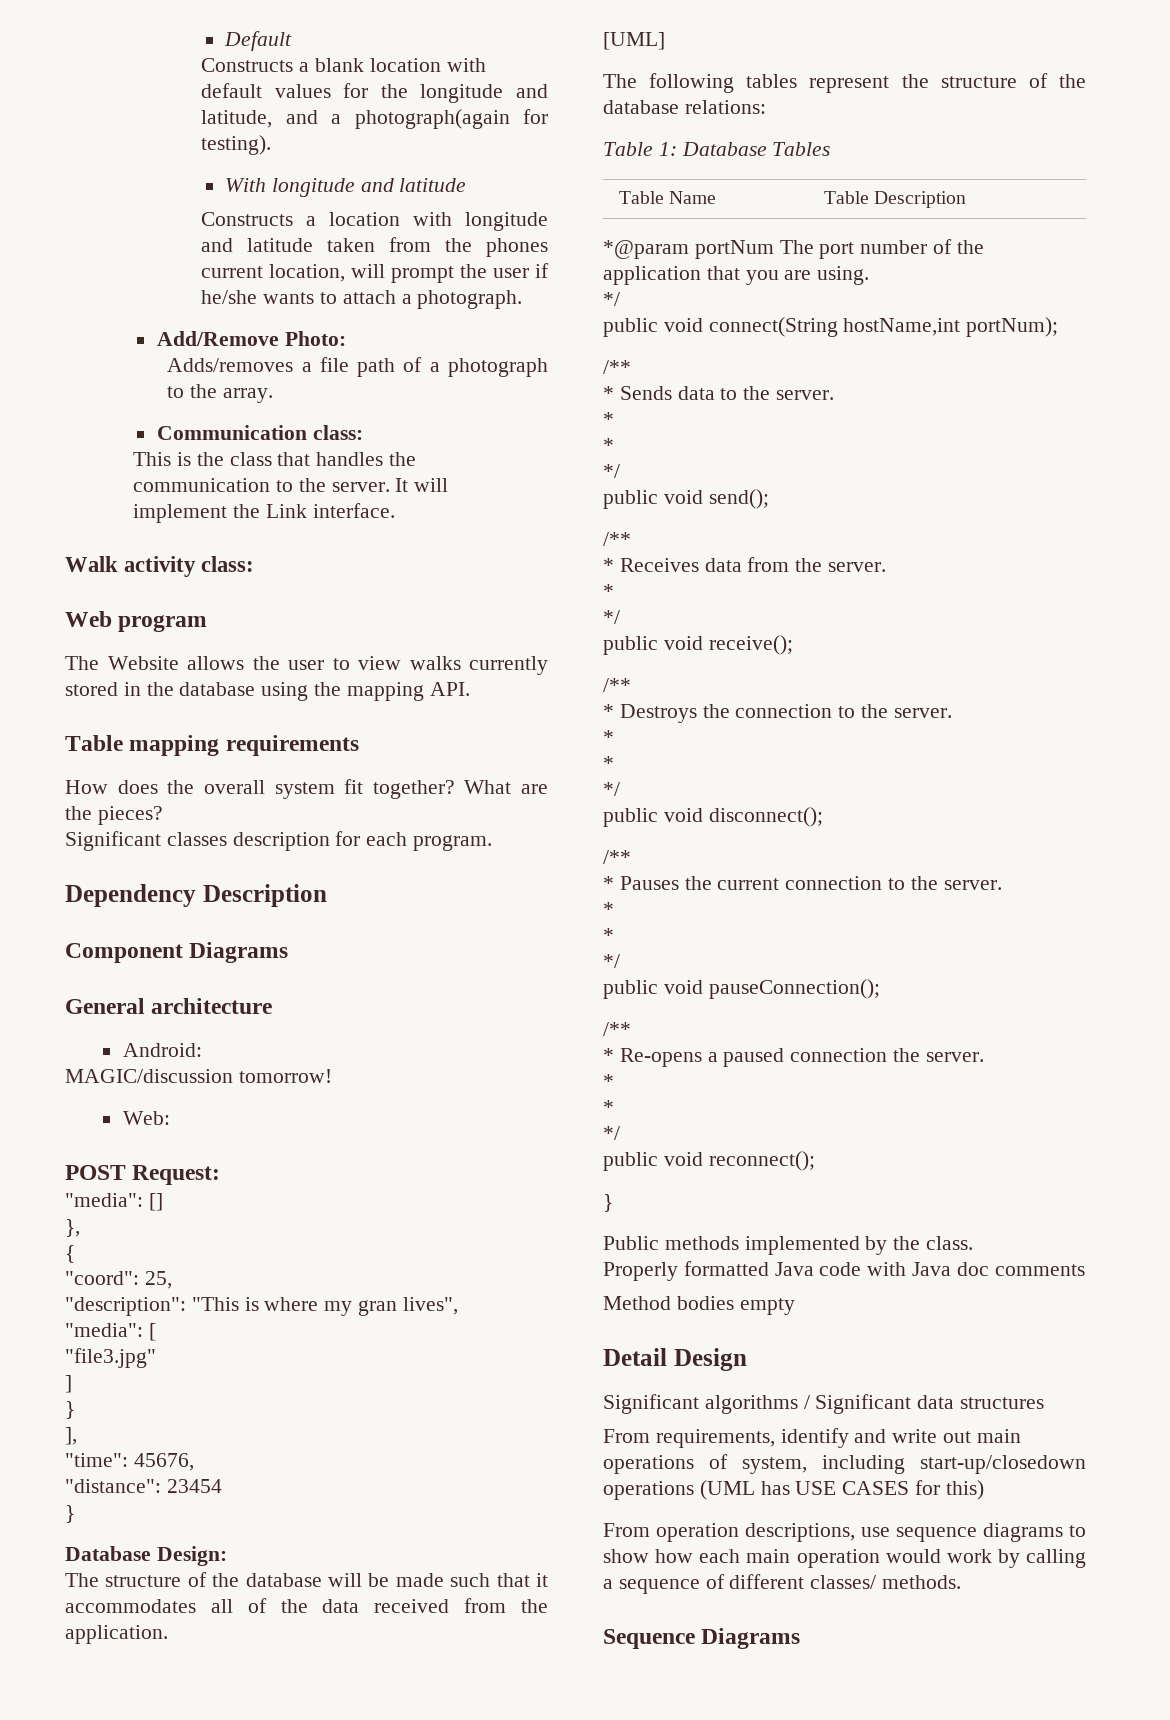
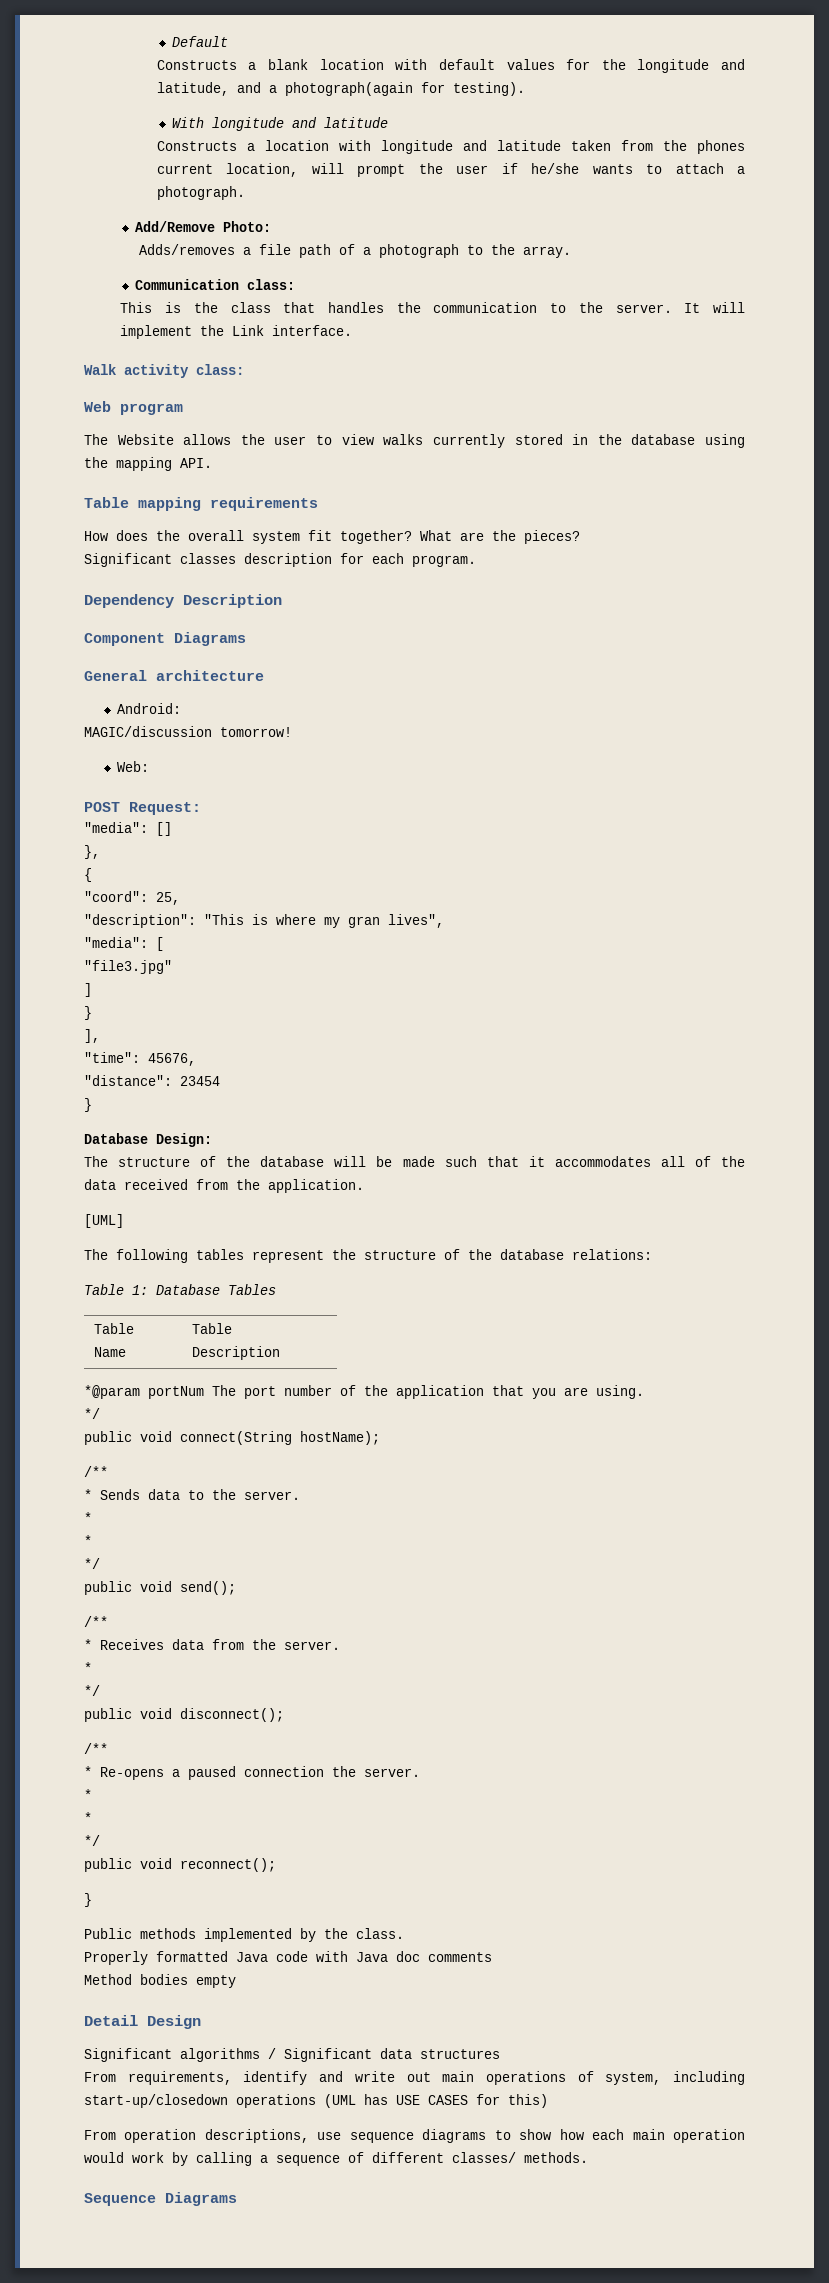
[843,317,1059,337] hostName,int portNum); -> [300,1431,380,1445] hostName);
[708,635,793,655] [603,678,631,692] [603,704,952,723] [603,730,614,744] [603,756,614,770] [603,782,620,796] [603,807,823,827] [603,850,631,864] [603,876,1002,890] [603,902,614,916] [603,928,614,942] [603,954,620,968] [603,979,880,999] receive(); // /** // * Destroys the connection to the server. // * // * // */ // public void disconnect(); // /** // * Pauses the current connection to the server. // * // * // */ // public void pauseConnection(); -> [180,1708,284,1722] disconnect();

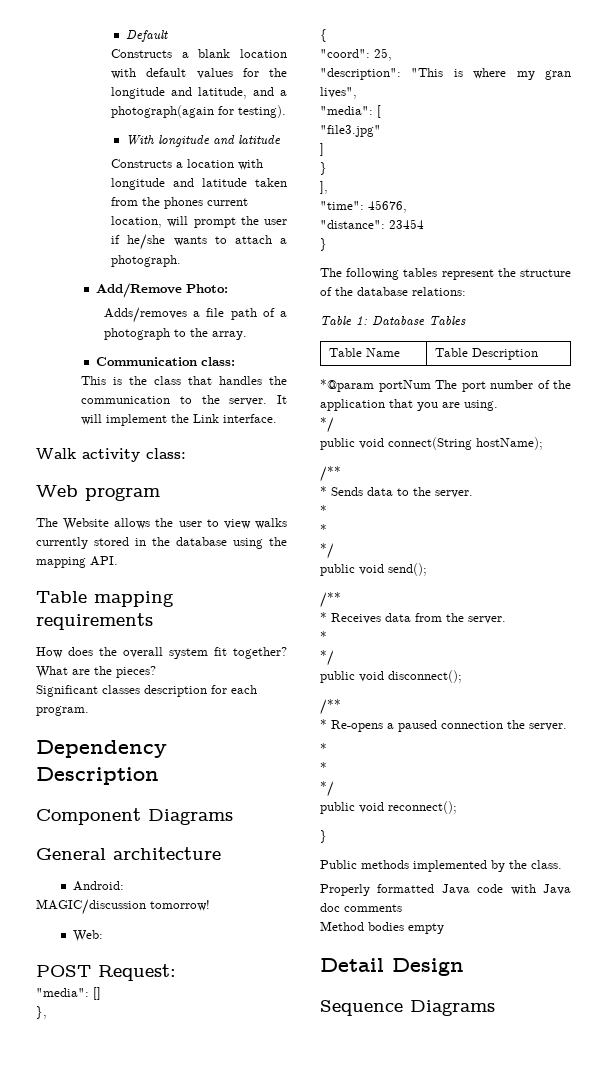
[84,1133,212,1147] [84,1156,745,1167] [84,1179,364,1193] [84,1214,124,1228] // Database Design: // The structure of the database will be made such that it accommodates all of the data received from the application. // [UML] -> (327, 244) none
[84,2048,500,2062] [84,2071,745,2085] [84,2094,548,2108] [84,2129,745,2143] [84,2152,588,2166] // Significant algorithms / Significant data structures // From requirements, identify and write out main operations of system, including start-up/closedown operations (UML has USE CASES for this) // From operation descriptions, use sequence diagrams to show how each main operation would work by calling a sequence of different classes/ methods. -> (464, 967) none

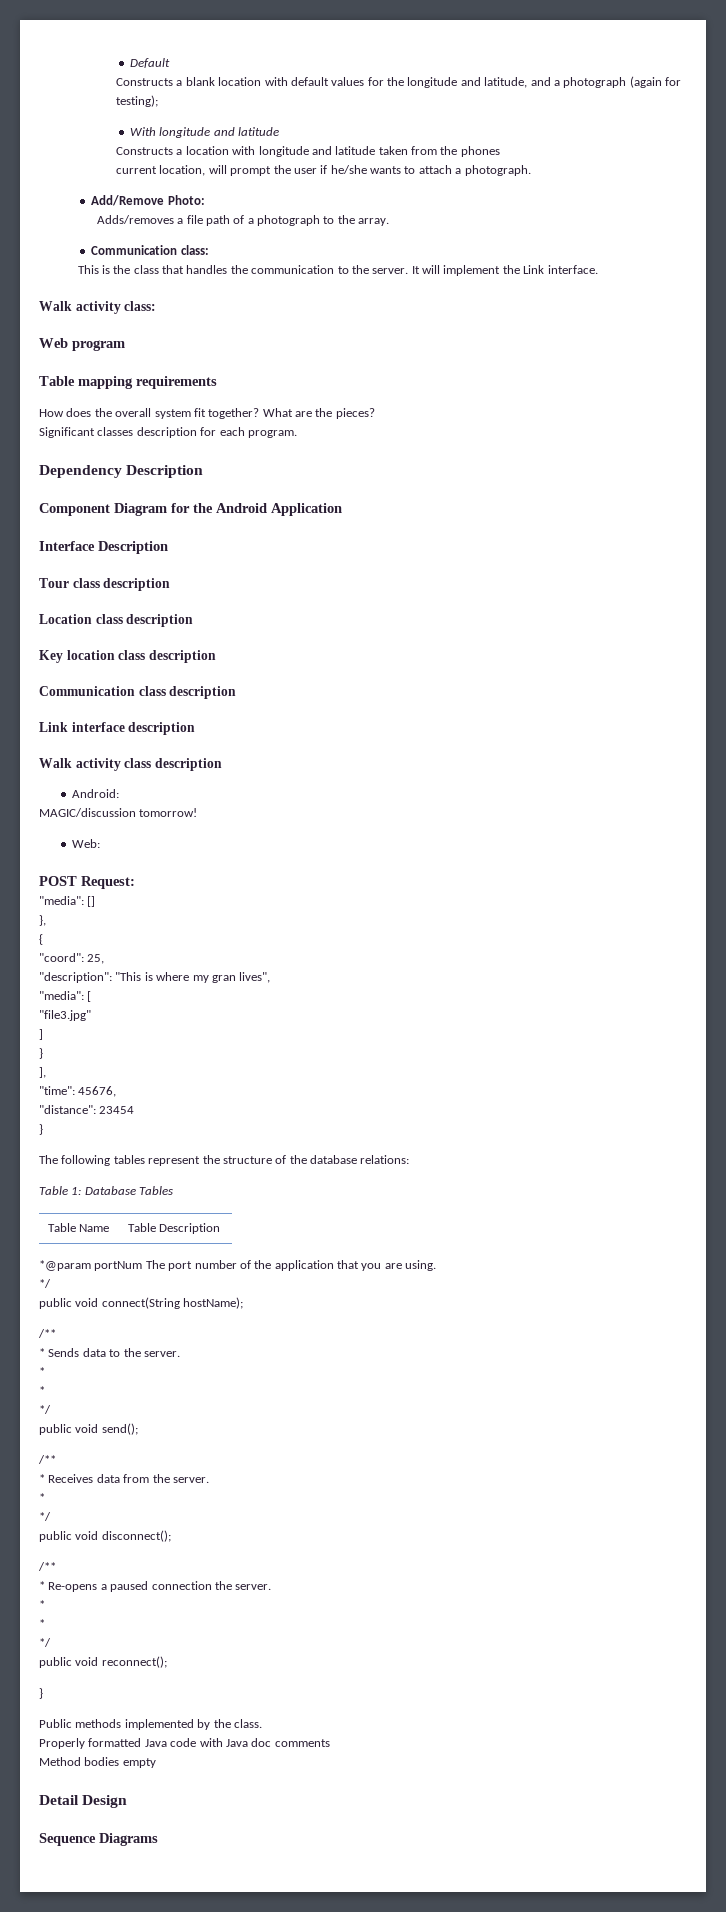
[111,105,287,118] photograph(again for testing). -> [563,76,682,88] [116,95,159,107] photograph (again for testing);
(204, 203) none -> (500, 151) //
[36,518,287,530] [36,537,287,549] [36,556,118,568] // The Website allows the user to view walks currently stored in the database using the mapping API. -> (125, 345) none
[148,809,233,825] [36,847,221,860] Diagrams // General architecture -> [114,503,342,516] [39,541,168,554] [39,578,171,591] [39,614,194,627] [39,650,216,663] [39,686,237,699] [39,722,196,735] [39,758,222,771] Diagram for the Android Application // Interface Description // Tour class description // Location class description // Key location class description // Communication class description // Link interface description // Walk activity class description

